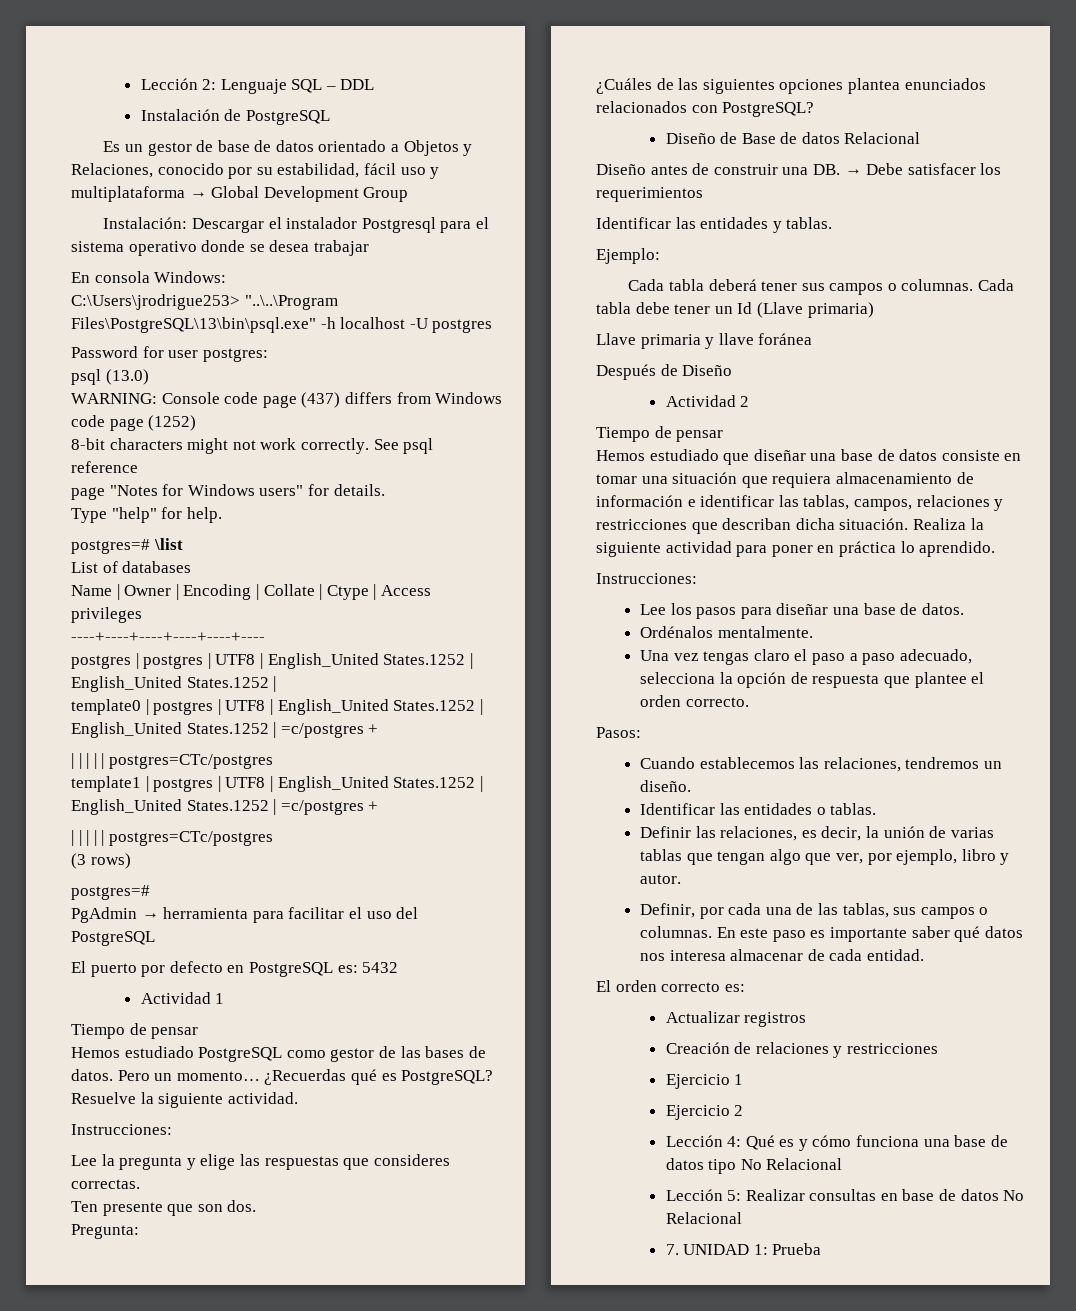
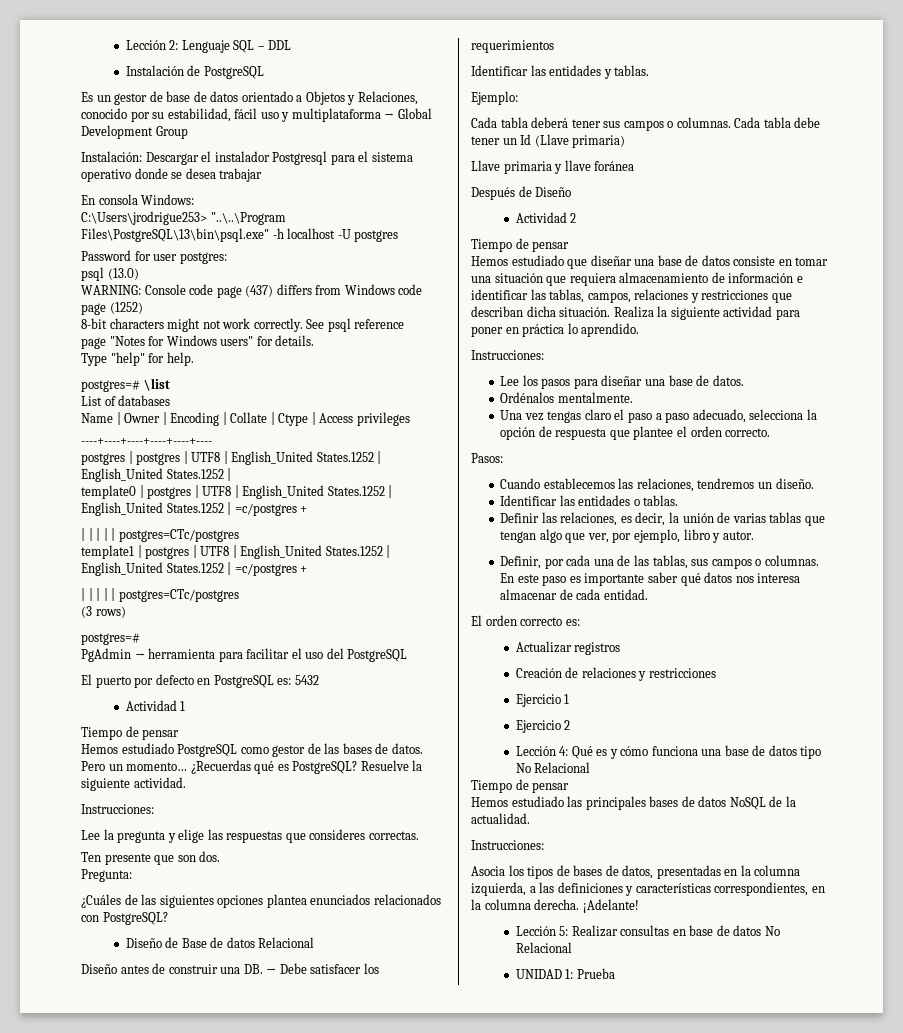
(843, 1164) none -> [471,779,570,793] [471,796,796,810] [471,813,530,824] [471,840,544,850] [471,865,801,879] [471,882,825,896] [471,899,639,913] // Tiempo de pensar // Hemos estudiado las principales bases de datos NoSQL de la actualidad. // Instrucciones: // Asocia los tipos de bases de datos, presentadas en la columna izquierda, a las definiciones y características correspondientes, en la columna derecha. ¡Adelante!
[665,1244,679,1255] 7. -> (572, 947) none

